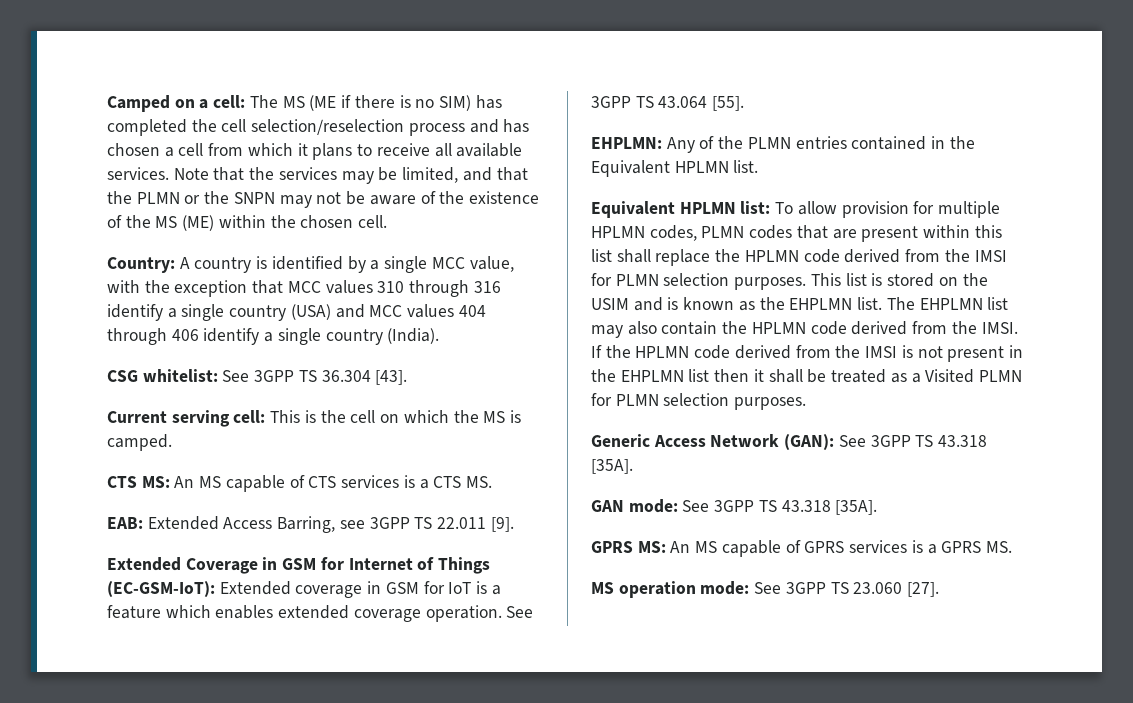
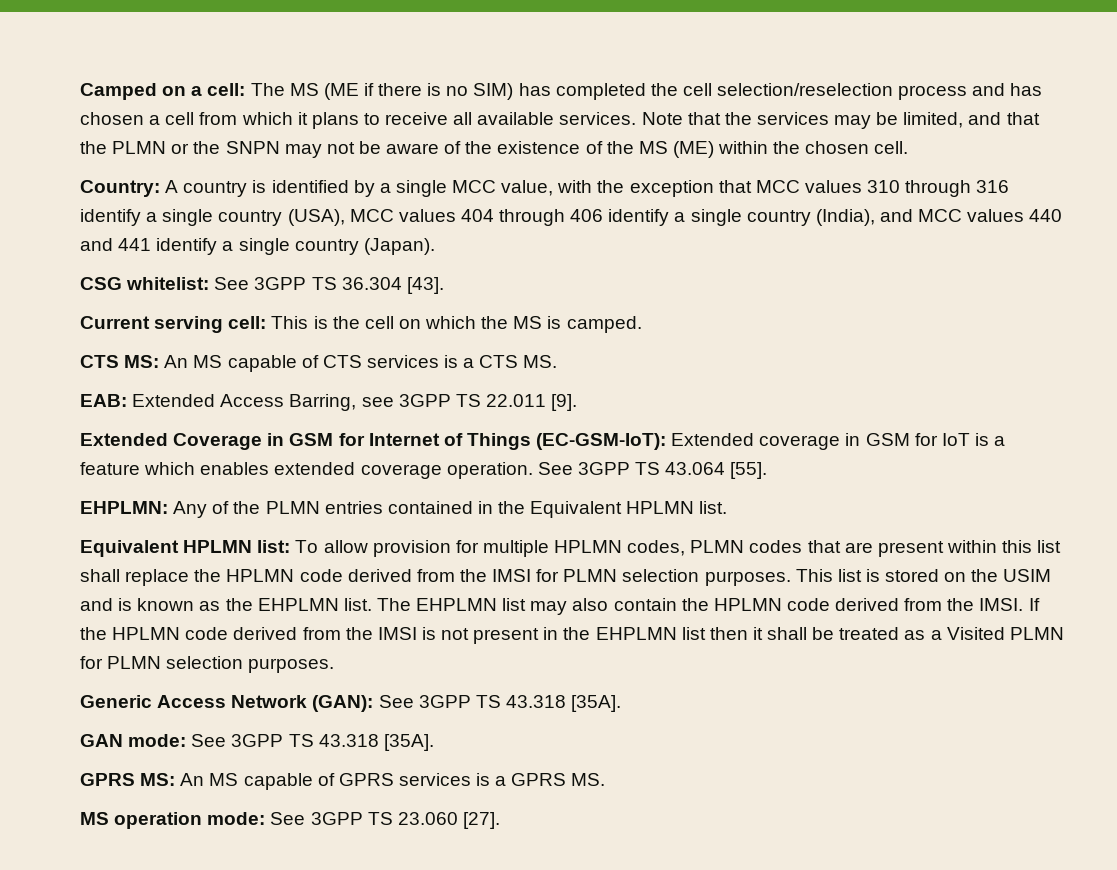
[290,304,365,320] (USA) and -> [287,209,345,226] (USA),
[387,328,440,344] (India). -> [815,209,1063,226] [80,238,435,255] (India), and MCC values 440 and 441 identify a single country (Japan).

